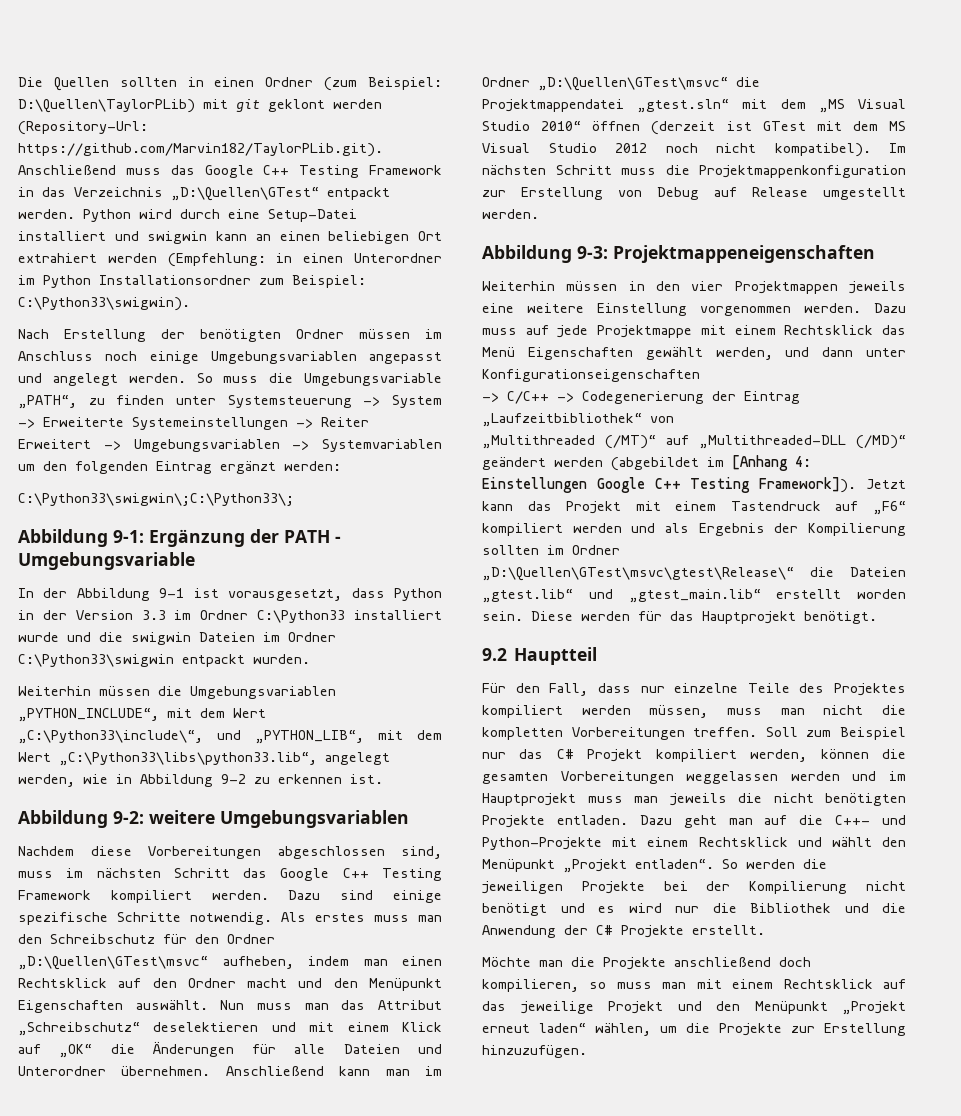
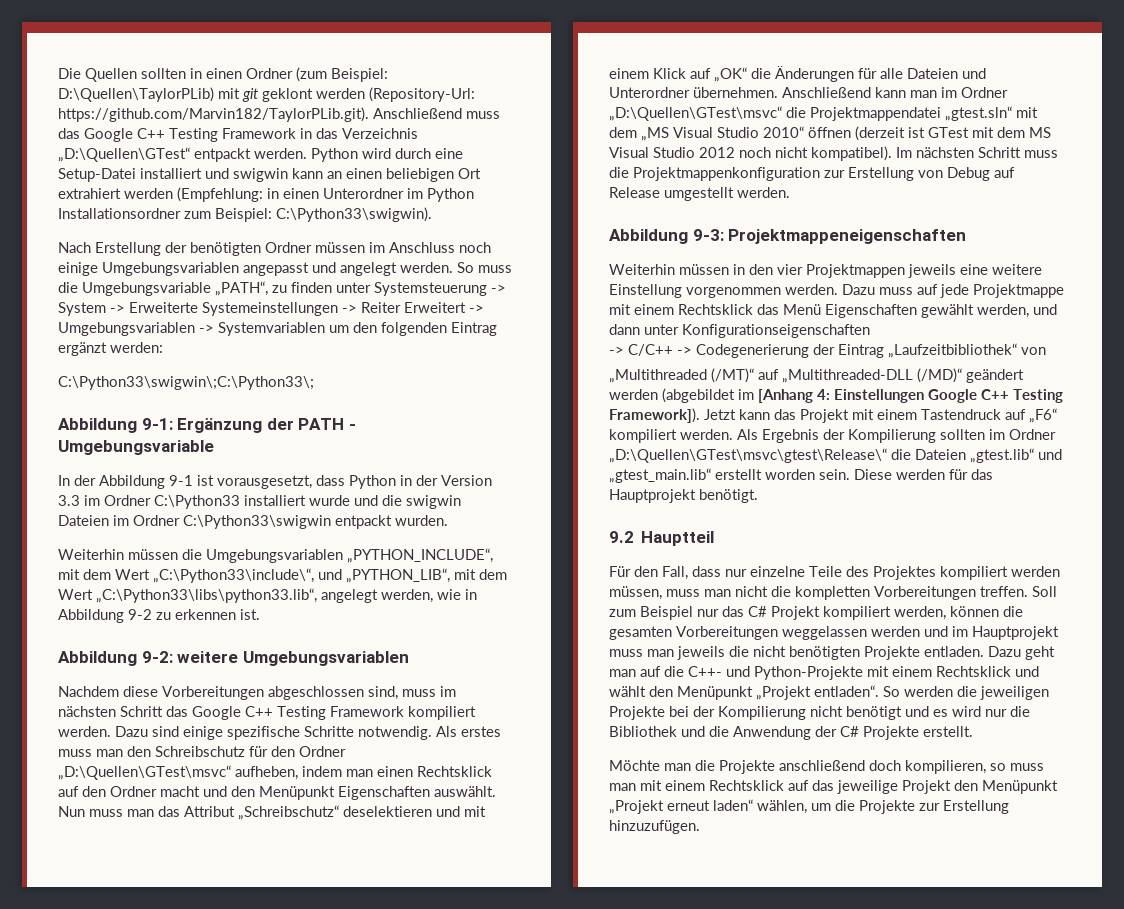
[572,523,689,533] werden und als -> [680,429,758,440] werden. Als
[677,1001,702,1011] und -> (951, 787) none

